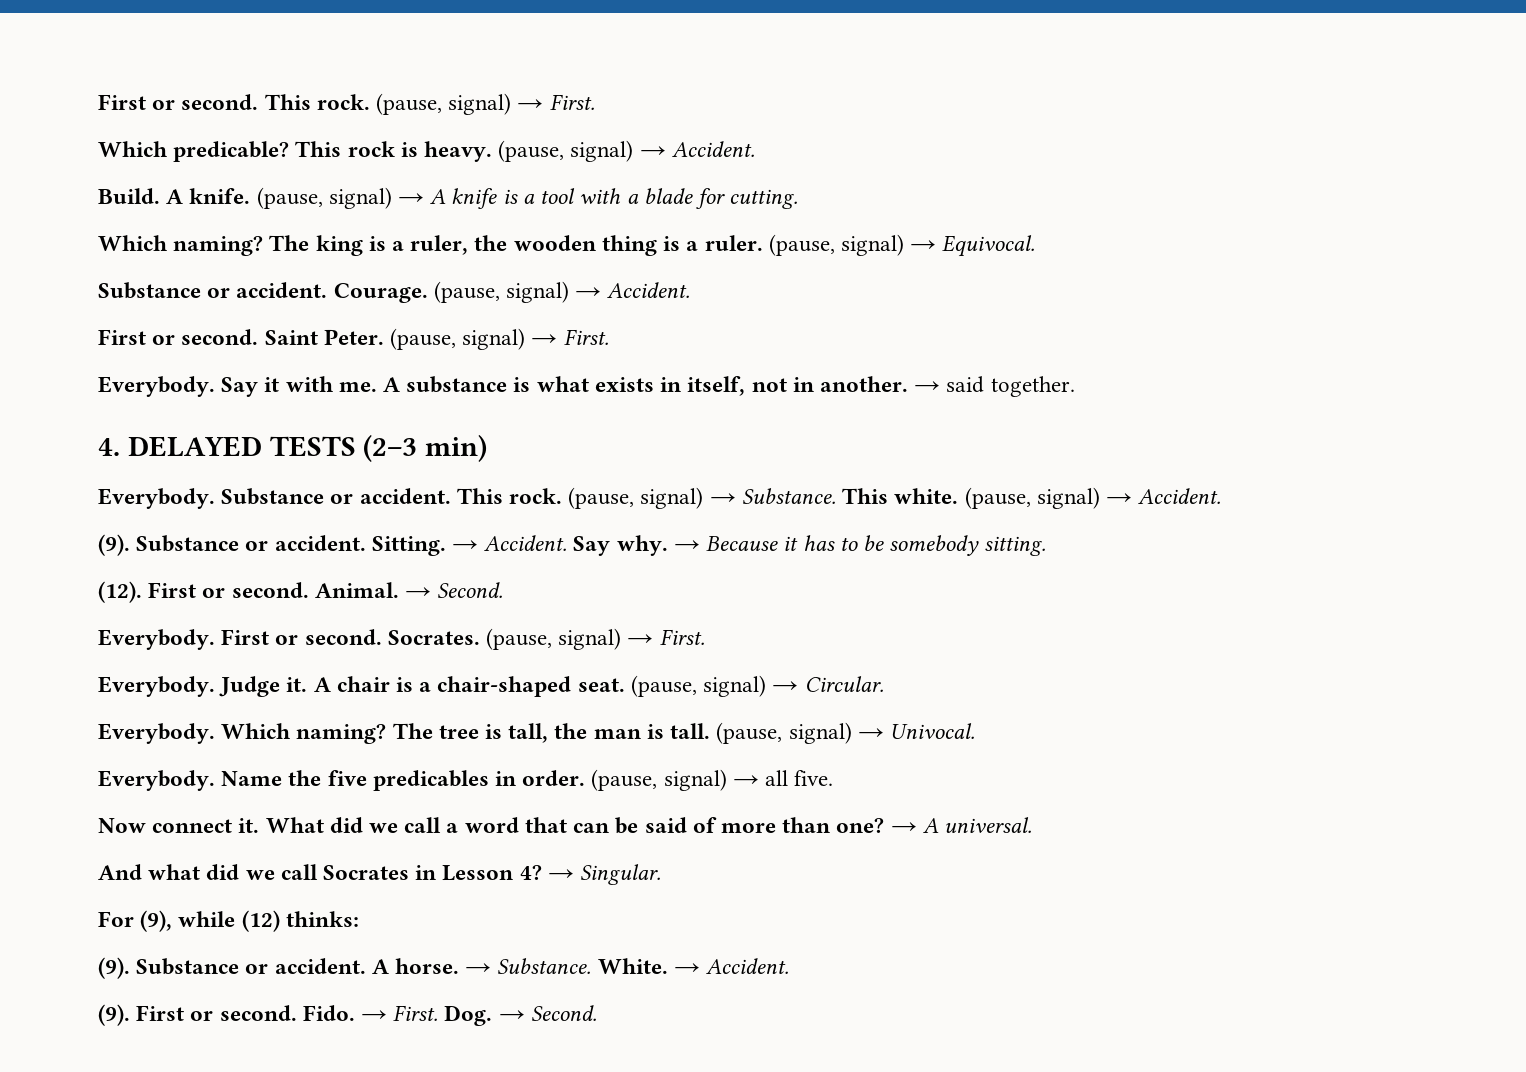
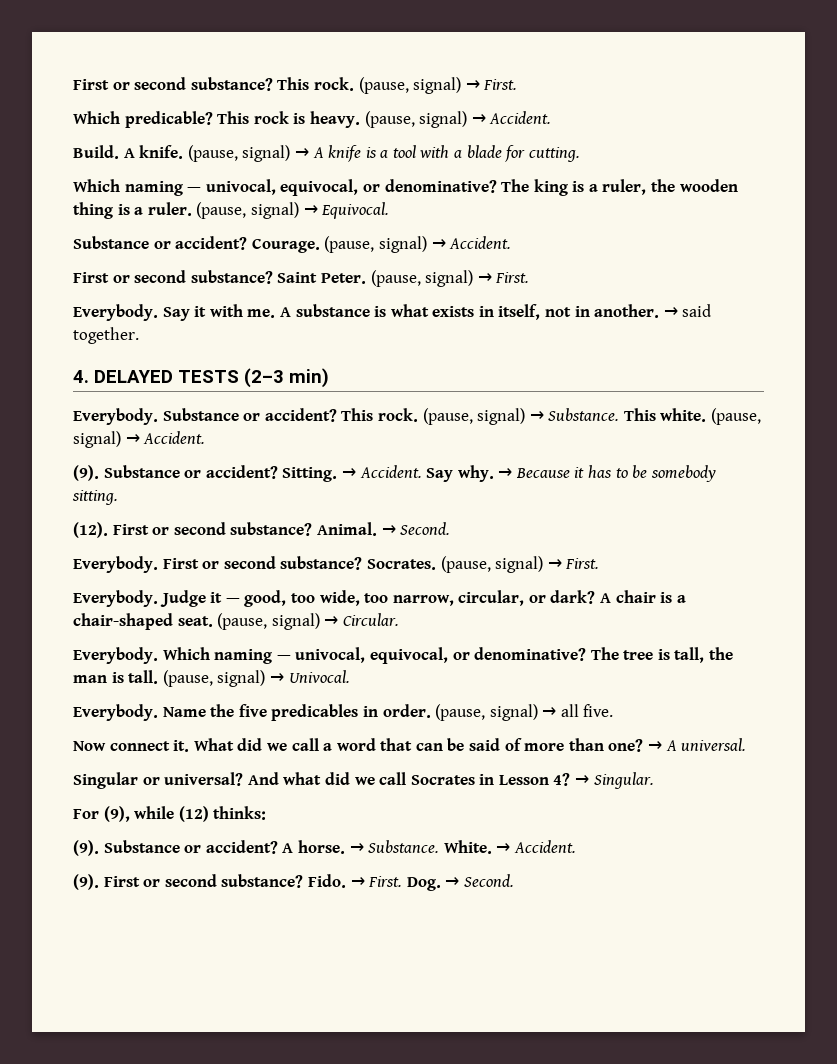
[98,94,259,110] First or second. -> [73,77,273,91] First or second substance?
[173,236,264,256] naming? -> [124,179,497,196] naming — univocal, equivocal, or denominative?
[236,282,328,298] accident. -> [175,236,248,250] accident?
[181,329,259,345] second. -> [134,270,273,284] second substance?
[359,488,451,504] accident. -> [264,408,337,422] accident?
[274,535,366,551] accident. -> [205,465,278,479] accident?
[231,582,309,598] second. -> [173,522,313,536] second substance?
[304,629,382,645] second. -> [223,556,363,570] second substance?
[286,677,308,692] it. -> [210,590,596,607] it — good, too wide, too narrow, circular, or dark?
[296,724,387,744] naming? -> [214,647,587,664] naming — univocal, equivocal, or denominative?
(1032, 825) none -> [73,772,244,789] Singular or universal?
[274,958,366,974] accident. -> [205,840,278,854] accident?
[219,1005,297,1021] second. -> [164,874,304,888] second substance?

